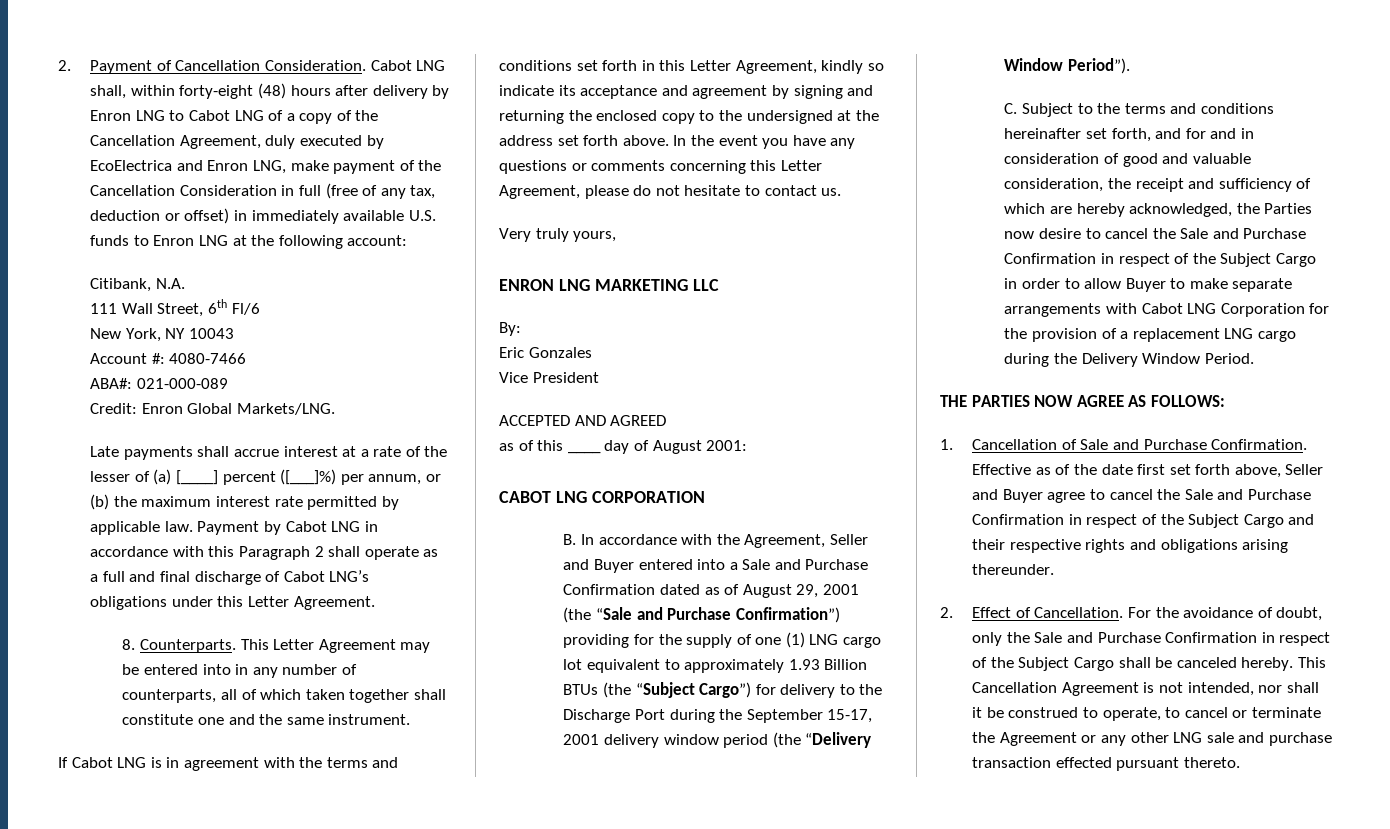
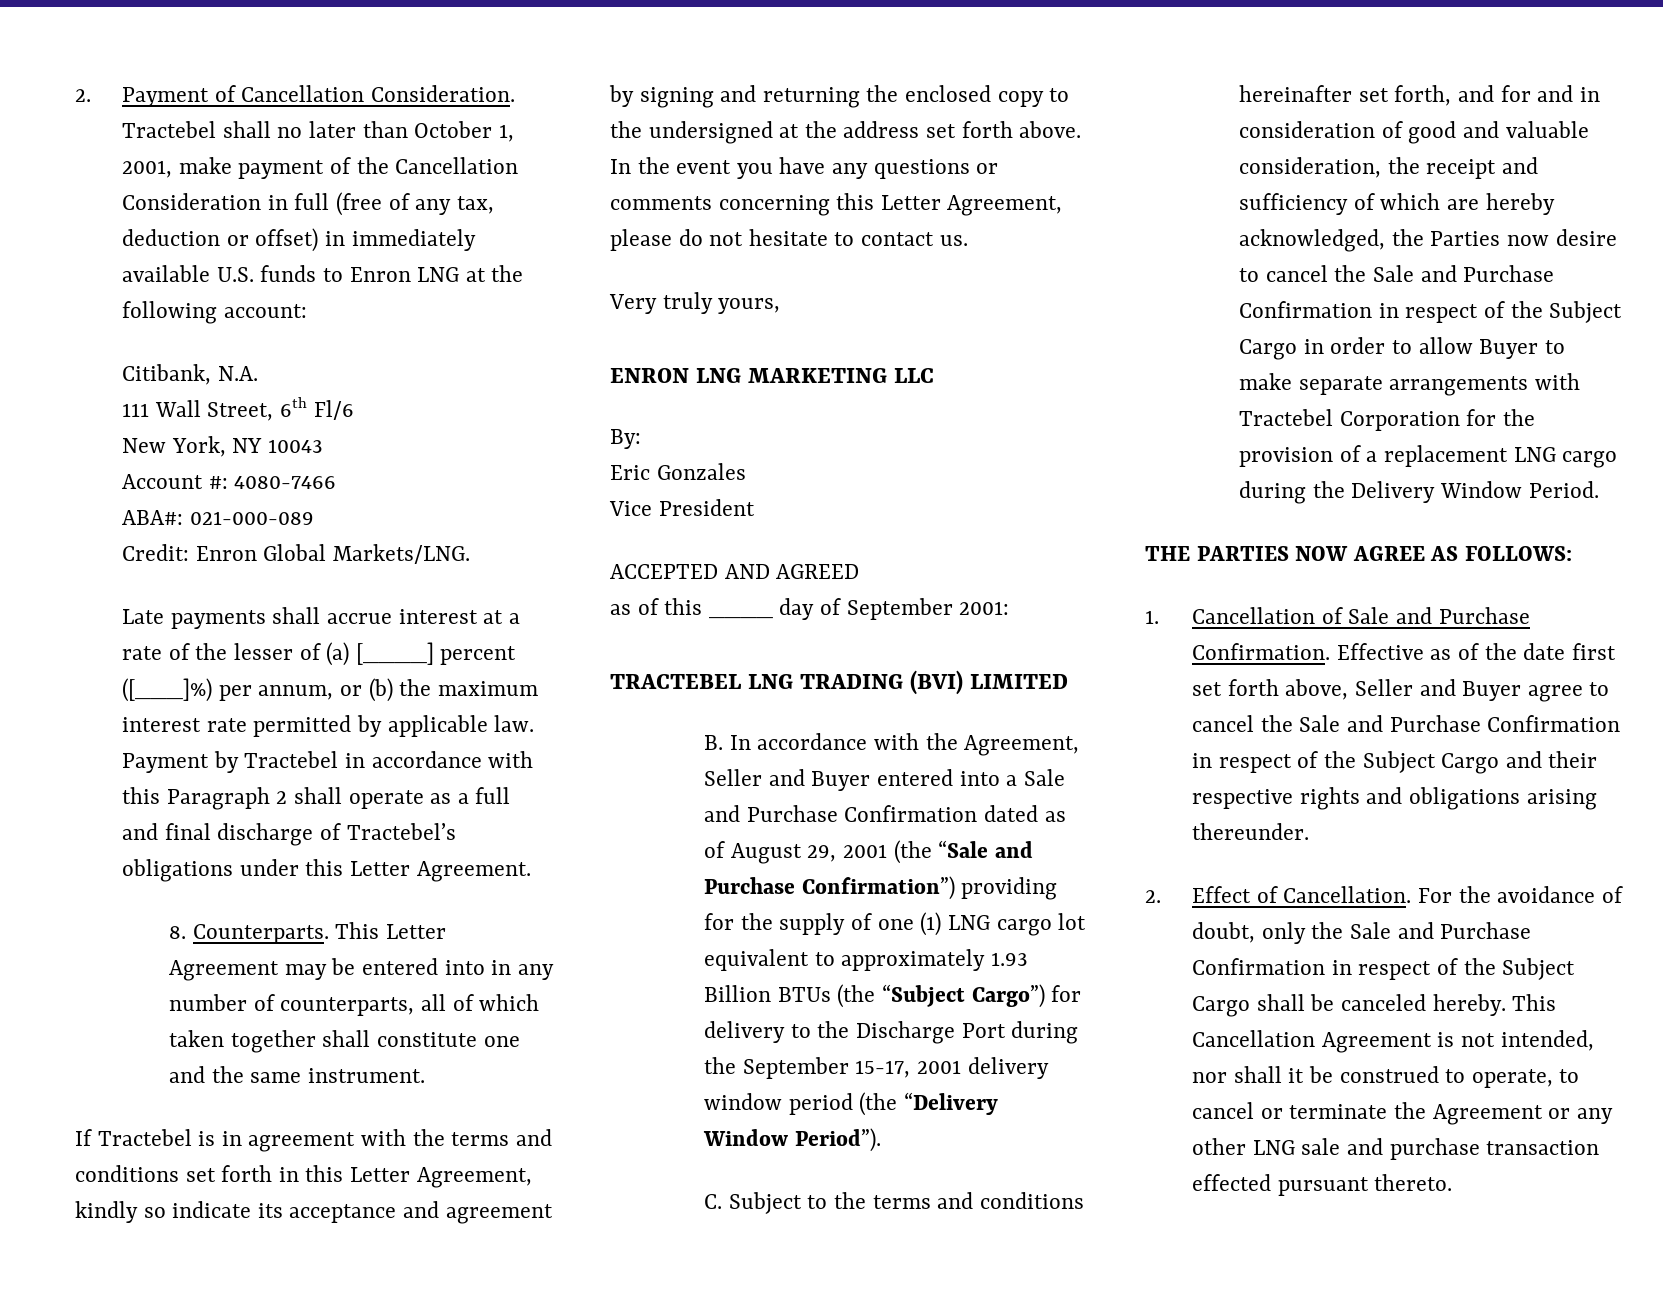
[370,60,446,71] [90,83,450,99] [90,110,379,124] [90,135,384,149] [90,160,286,174] Cabot LNG shall, within forty-eight (48) hours after delivery by Enron LNG to Cabot LNG of a copy of the Cancellation Agreement, duly executed by EcoElectrica and Enron LNG, -> [122,121,514,142] [122,160,173,178] Tractebel shall no later than October 1, 2001,
[285,521,361,532] Cabot LNG -> [244,751,339,768] Tractebel
[283,570,370,582] Cabot LNG’s -> [346,823,456,840] Tractebel’s
[71,757,147,768] Cabot LNG -> [97,1129,192,1146] Tractebel
[652,440,702,454] August -> [846,598,953,620] September
[499,491,705,503] CABOT LNG CORPORATION -> [610,670,1068,695] TRACTEBEL LNG TRADING (BVI) LIMITED
[1141,303,1217,314] Cabot LNG -> [1239,409,1334,426] Tractebel

